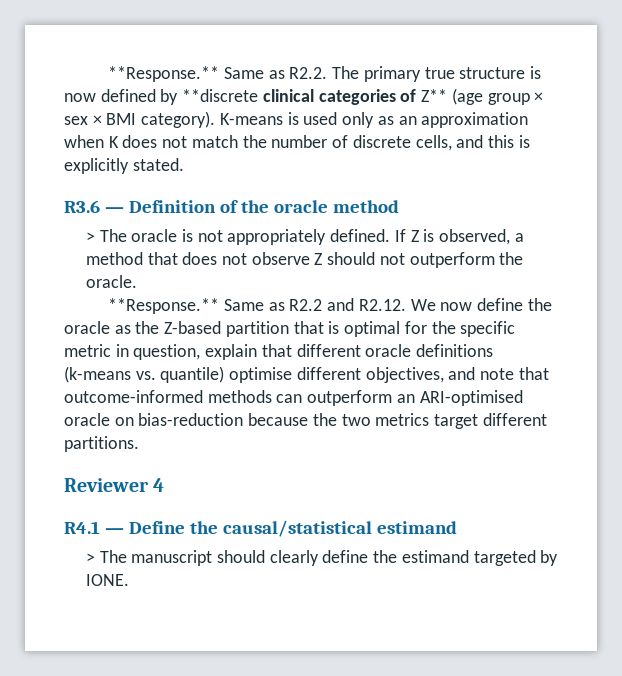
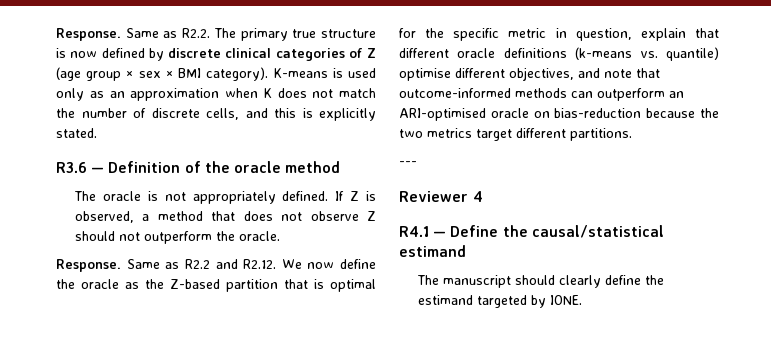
[108,66,220,82] **Response.** -> [56,28,121,41] Response.
[182,89,259,102] **discrete -> [168,48,221,58] discrete
[421,89,448,102] Z** -> [367,48,376,58] Z
[85,232,95,242] > -> (341, 167) none
[108,298,220,314] **Response.** -> [56,259,121,272] Response.
(139, 444) none -> [399,161,417,166] // ---
[85,553,95,563] > -> (466, 251) none

